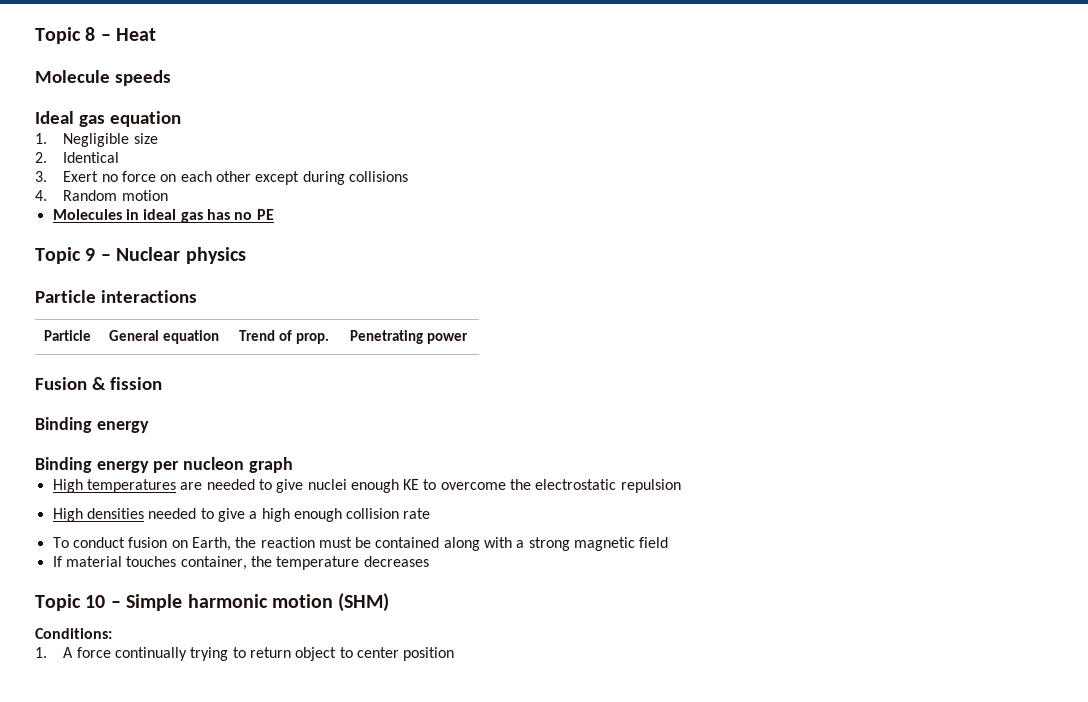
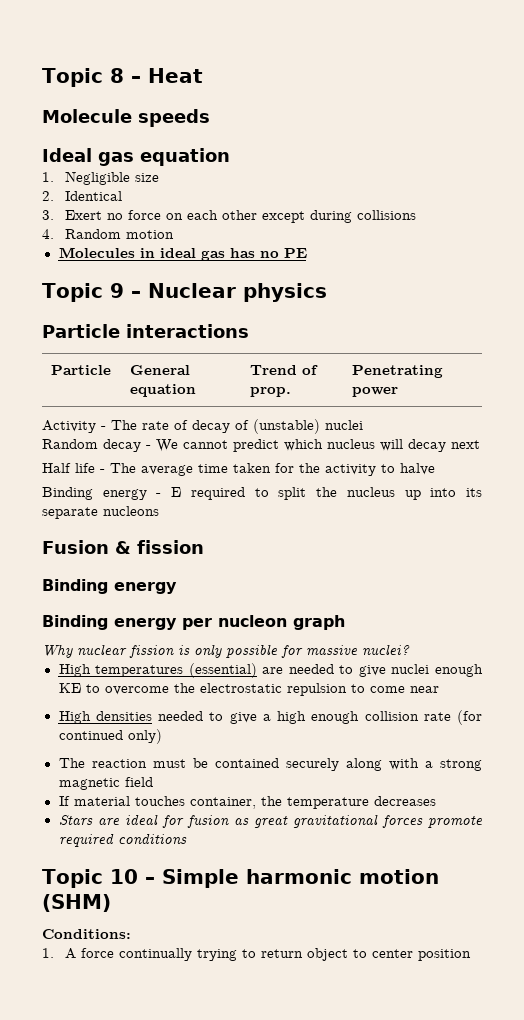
(468, 338) none -> [42,419,363,434] [42,439,480,452] [42,463,435,476] [42,487,483,500] [42,506,159,519] // Activity - The rate of decay of (unstable) nuclei // Random decay - We cannot predict which nucleus will decay next // Half life - The average time taken for the activity to halve // Binding energy - E required to split the nucleus up into its separate nucleons
(293, 465) none -> [42,644,410,658] // Why nuclear fission is only possible for massive nuclei?
(176, 486) none -> [188,663,257,678] (essential)
(681, 486) none -> [350,684,439,693] to come near
[52,537,257,551] // To conduct fusion on Earth, the -> [457,710,482,725] [58,729,162,744] [58,758,85,768] (for continued only) // The
(440, 542) none -> [285,758,339,771] securely
(429, 561) none -> [58,814,483,828] [58,833,187,847] // Stars are ideal for fusion as great gravitational forces promote required conditions

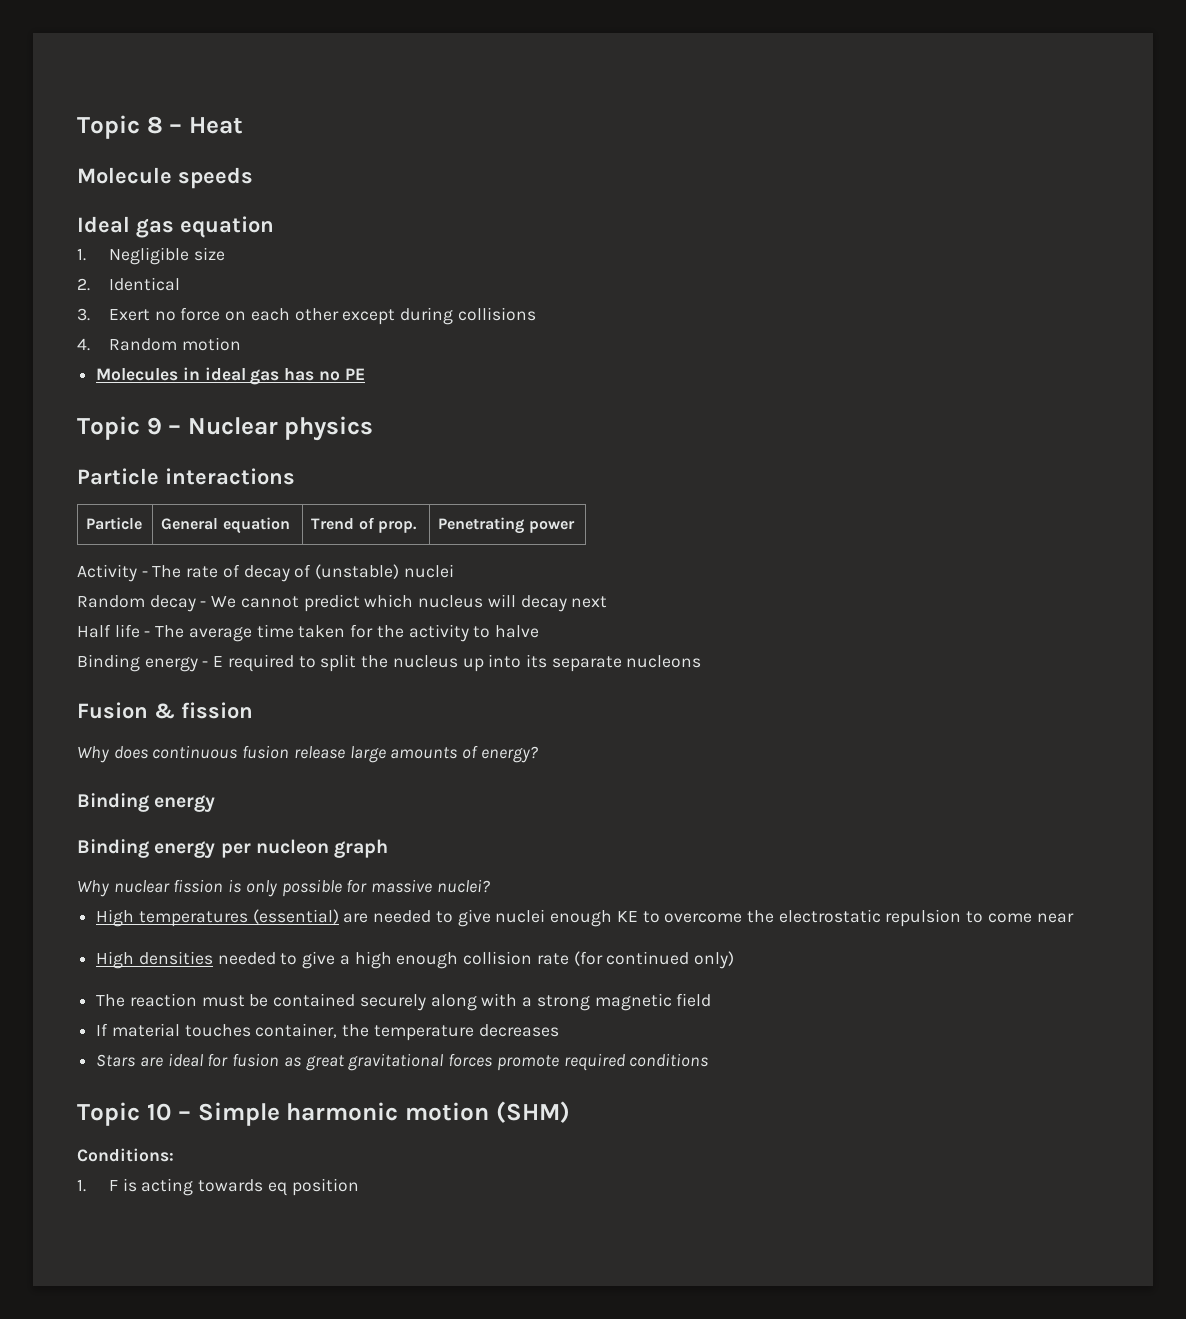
(204, 547) none -> [77,745,539,763] // Why does continuous fusion release large amounts of energy?
[64,948,413,961] A force continually trying to return object to center -> [108,1178,287,1196] F is acting towards eq

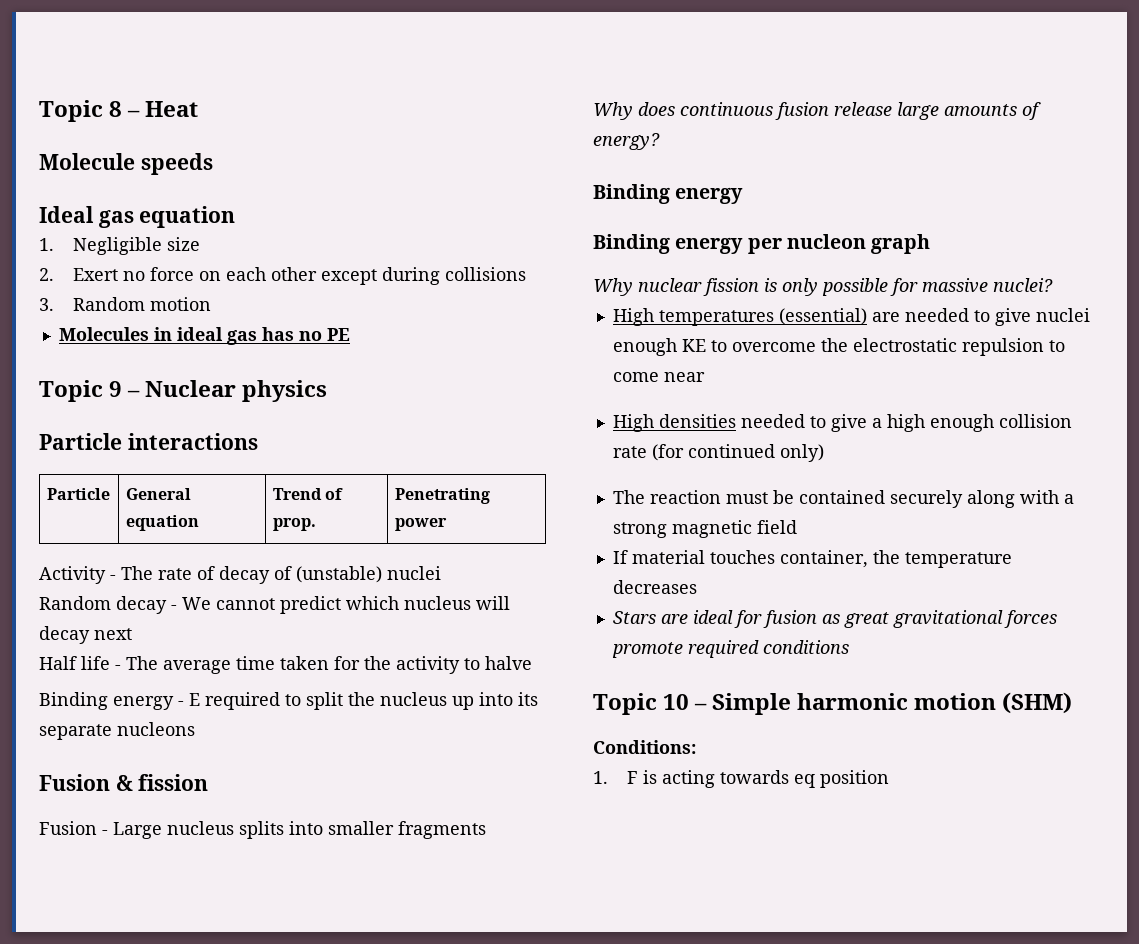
[108,277,180,291] [77,308,90,321] Identical // 3. -> (54, 274) none
[77,338,90,351] 4. -> [39,298,54,311] 3.
(253, 710) none -> [39,821,486,839] // Fusion - Large nucleus splits into smaller fragments

